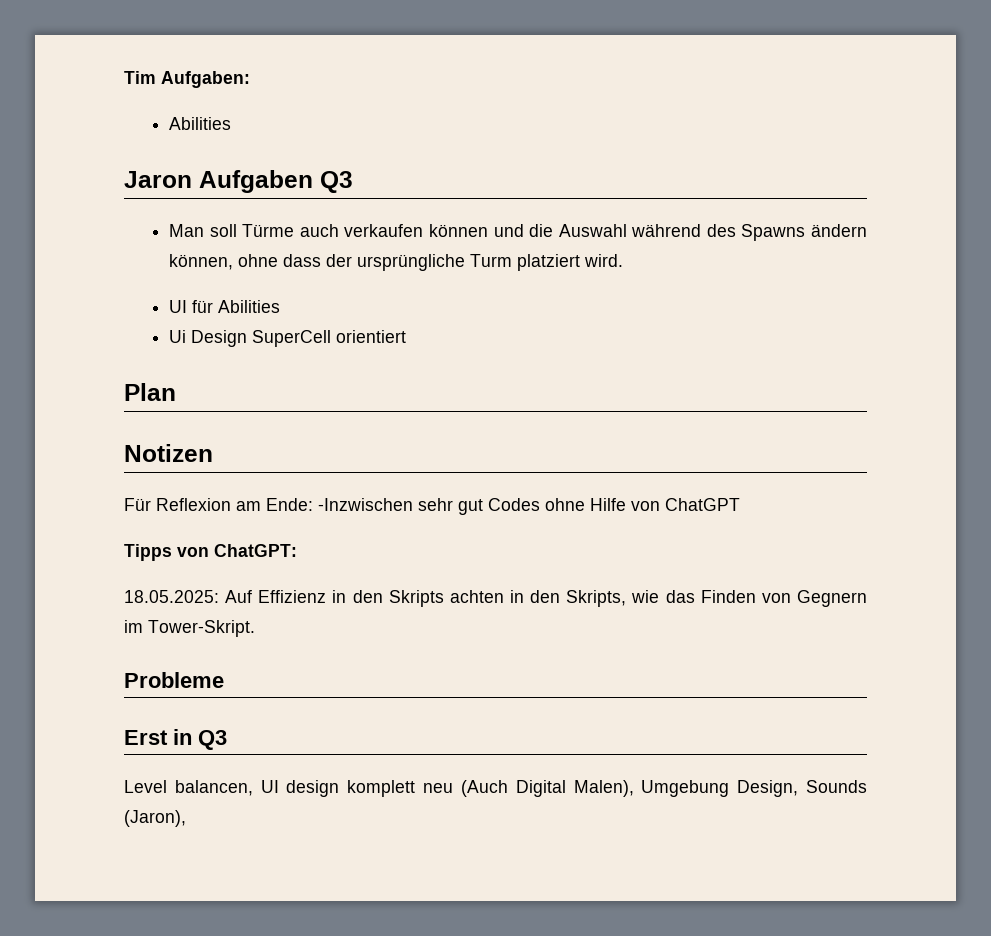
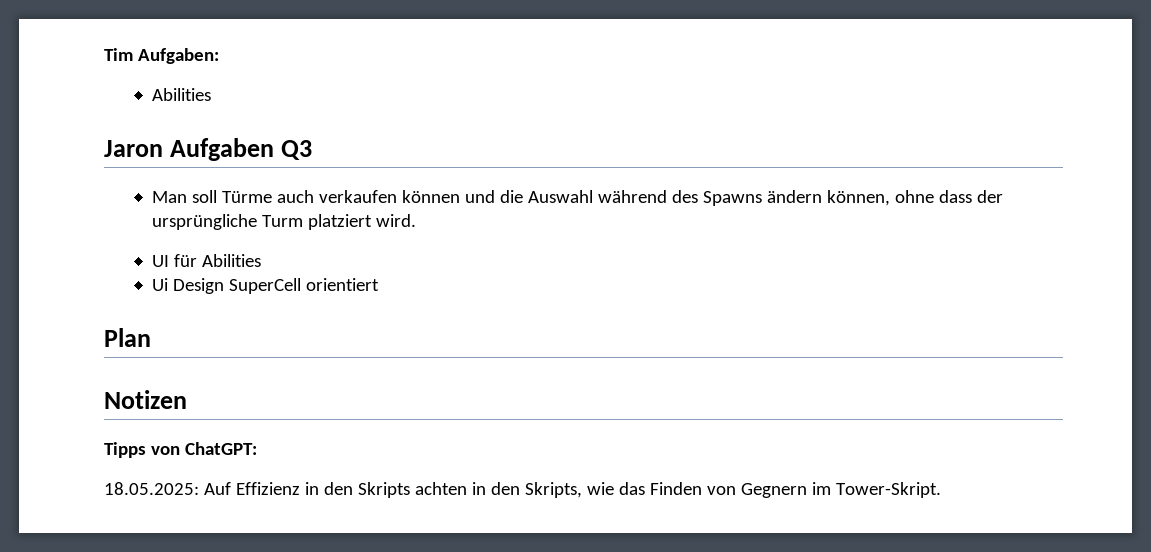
[124,498,740,515] // Für Reflexion am Ende: -Inzwischen sehr gut Codes ohne Hilfe von ChatGPT -> (187, 399) none
[124,672,224,688] [124,729,227,750] [124,780,868,797] [124,810,186,827] // Probleme // Erst in Q3 // Level balancen, UI design komplett neu (Auch Digital Malen), Umgebung Design, Sounds (Jaron), -> (941, 490) none

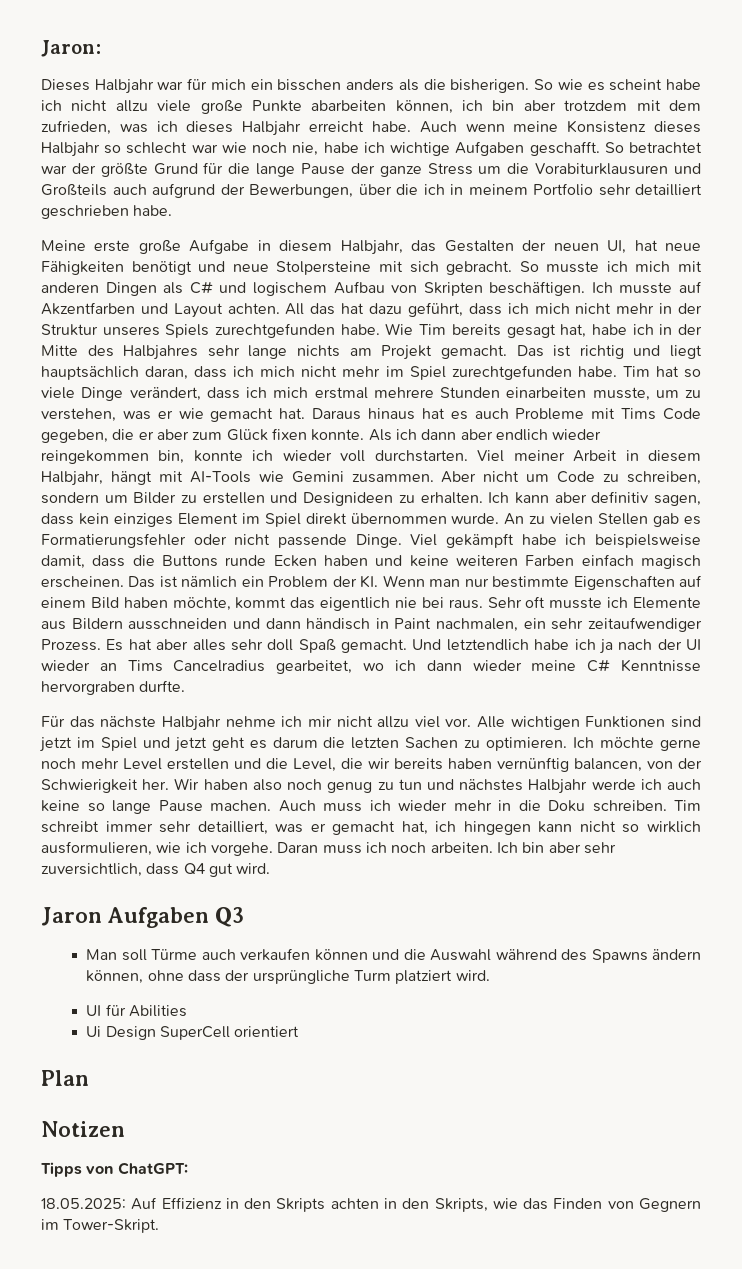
[104,48,219,64] [151,88,211,101] Tim Aufgaben: // Abilities -> [41,40,101,57] [41,78,702,94] [41,100,701,114] [41,120,701,136] [41,141,702,157] [41,162,701,177] [41,183,702,198] [41,205,173,219] [41,239,701,255] [41,261,703,275] [41,281,703,296] [41,302,703,318] [41,323,703,338] [41,345,703,360] [41,365,702,380] [41,387,701,401] [41,408,701,422] [41,428,602,443] [41,450,702,464] [41,471,701,486] [41,491,702,506] [41,513,702,527] [41,533,701,548] [41,554,701,569] [41,575,702,590] [41,596,701,611] [41,617,702,632] [41,639,701,654] [41,659,701,674] [41,680,186,695] [41,716,701,731] [39,737,702,752] [41,757,702,772] [41,778,701,794] [41,800,701,814] [41,821,702,835] [41,841,616,856] [41,863,271,877] Jaron: // Dieses Halbjahr war für mich ein bisschen anders als die bisherigen. So wie es scheint habe ich nicht allzu viele große Punkte abarbeiten können, ich bin aber trotzdem mit dem zufrieden, was ich dieses Halbjahr erreicht habe. Auch wenn meine Konsistenz dieses Halbjahr so schlecht war wie noch nie, habe ich wichtige Aufgaben geschafft. So betrachtet war der größte Grund für die lange Pause der ganze Stress um die Vorabiturklausuren und Großteils auch aufgrund der Bewerbungen, über die ich in meinem Portfolio sehr detailliert geschrieben habe. // Meine erste große Aufgabe in diesem Halbjahr, das Gestalten der neuen UI, hat neue Fähigkeiten benötigt und neue Stolpersteine mit sich gebracht. So musste ich mich mit anderen Dingen als C# und logischem Aufbau von Skripten beschäftigen. Ich musste auf Akzentfarben und Layout achten. All das hat dazu geführt, dass ich mich nicht mehr in der Struktur unseres Spiels zurechtgefunden habe. Wie Tim bereits gesagt hat, habe ich in der Mitte des Halbjahres sehr lange nichts am Projekt gemacht. Das ist richtig und liegt hauptsächlich daran, dass ich mich nicht mehr im Spiel zurechtgefunden habe. Tim hat so viele Dinge verändert, dass ich mich erstmal mehrere Stunden einarbeiten musste, um zu verstehen, was er wie gemacht hat. Daraus hinaus hat es auch Probleme mit Tims Code gegeben, die er aber zum Glück fixen konnte. Als ich dann aber endlich wieder reingekommen bin, konnte ich wieder voll durchstarten. Viel meiner Arbeit in diesem Halbjahr, hängt mit AI-Tools wie Gemini zusammen. Aber nicht um Code zu schreiben, sondern um Bilder zu erstellen und Designideen zu erhalten. Ich kann aber definitiv sagen, dass kein einziges Element im Spiel direkt übernommen wurde. An zu vielen Stellen gab es Formatierungsfehler oder nicht passende Dinge. Viel gekämpft habe ich beispielsweise damit, dass die Buttons runde Ecken haben und keine weiteren Farben einfach magisch erscheinen. Das ist nämlich ein Problem der KI. Wenn man nur bestimmte Eigenschaften auf einem Bild haben möchte, kommt das eigentlich nie bei raus. Sehr oft musste ich Elemente aus Bildern ausschneiden und dann händisch in Paint nachmalen, ein sehr zeitaufwendiger Prozess. Es hat aber alles sehr doll Spaß gemacht. Und letztendlich habe ich ja nach der UI wieder an Tims Cancelradius gearbeitet, wo ich dann wieder meine C# Kenntnisse hervorgraben durfte. // Für das nächste Halbjahr nehme ich mir nicht allzu viel vor. Alle wichtigen Funktionen sind jetzt im Spiel und jetzt geht es darum die letzten Sachen zu optimieren. Ich möchte gerne noch mehr Level erstellen und die Level, die wir bereits haben vernünftig balancen, von der Schwierigkeit her. Wir haben also noch genug zu tun und nächstes Halbjahr werde ich auch keine so lange Pause machen. Auch muss ich wieder mehr in die Doku schreiben. Tim schreibt immer sehr detailliert, was er gemacht hat, ich hingegen kann nicht so wirklich ausformulieren, wie ich vorgehe. Daran muss ich noch arbeiten. Ich bin aber sehr zuversichtlich, dass Q4 gut wird.

